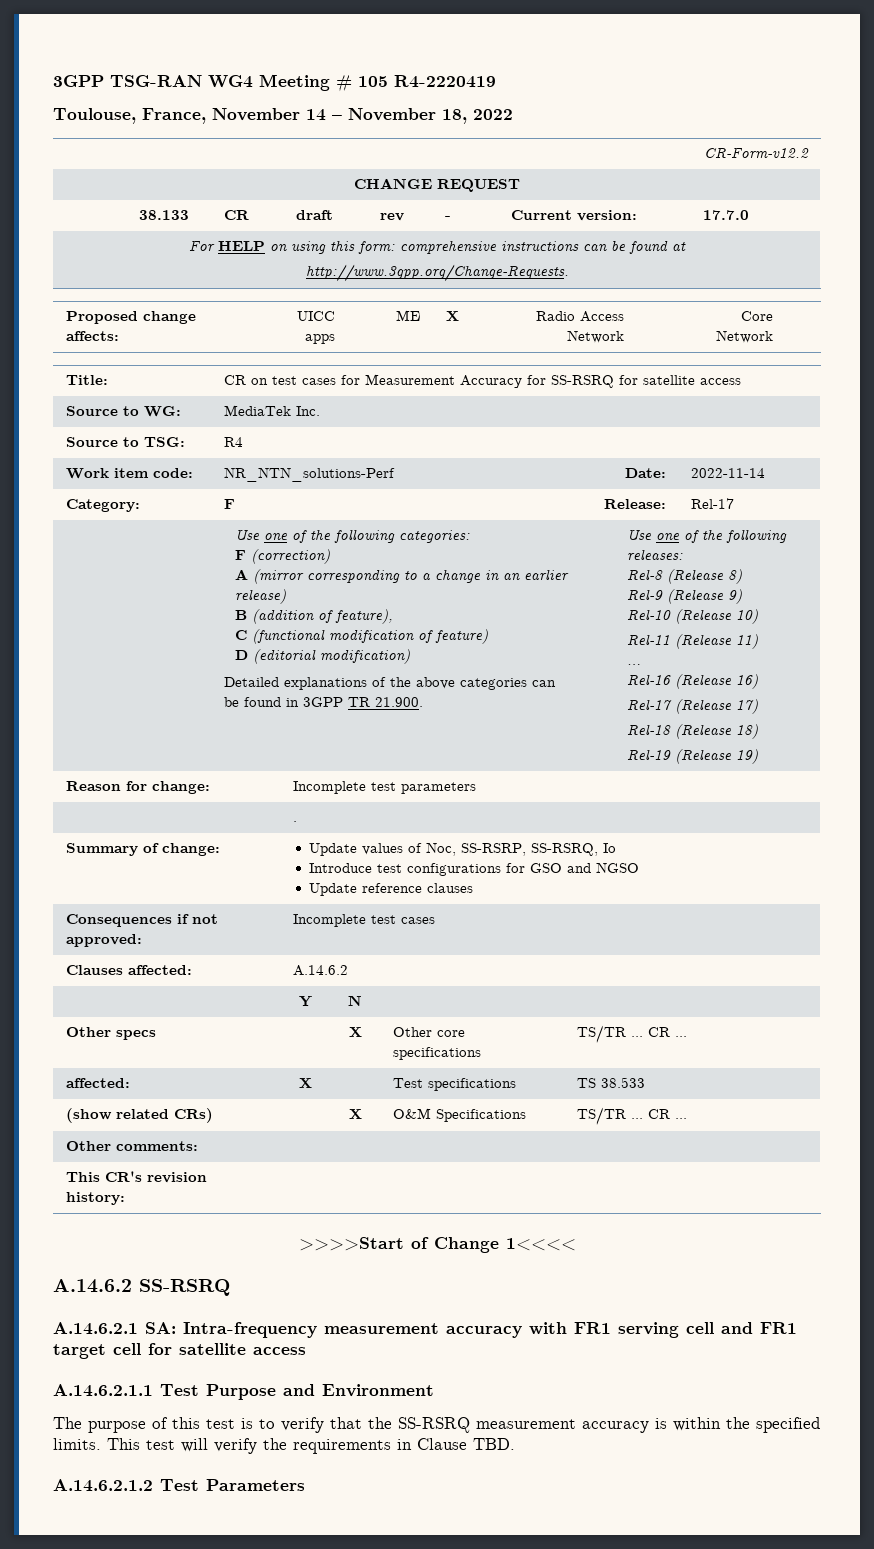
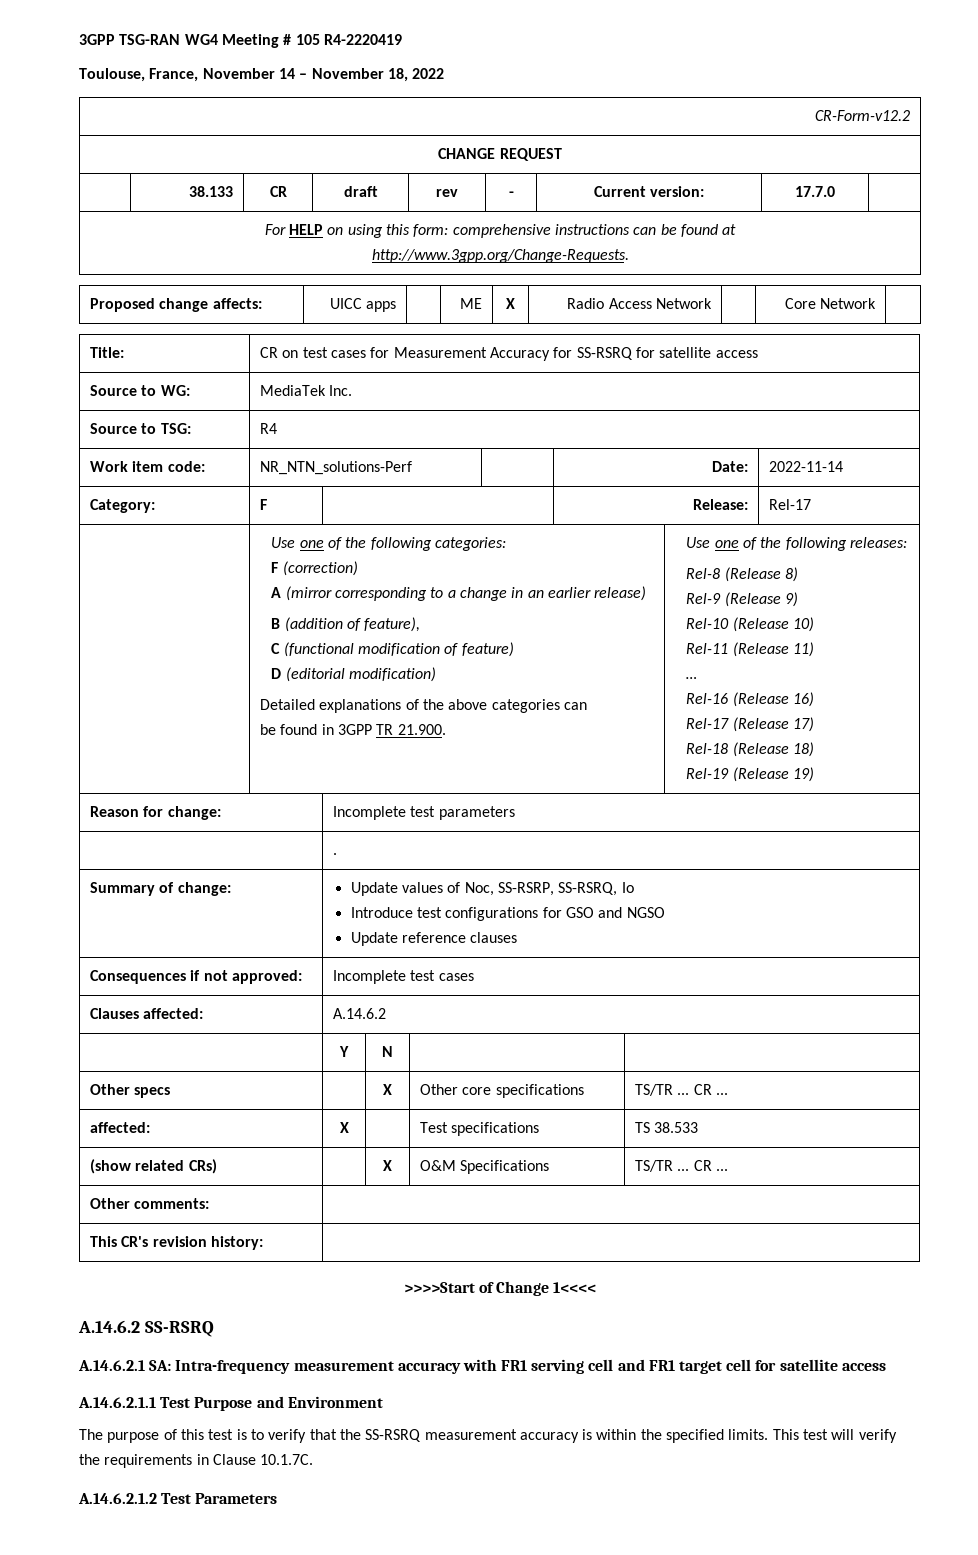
[473,1438,515,1450] TBD. -> [260,1454,314,1465] 10.1.7C.

